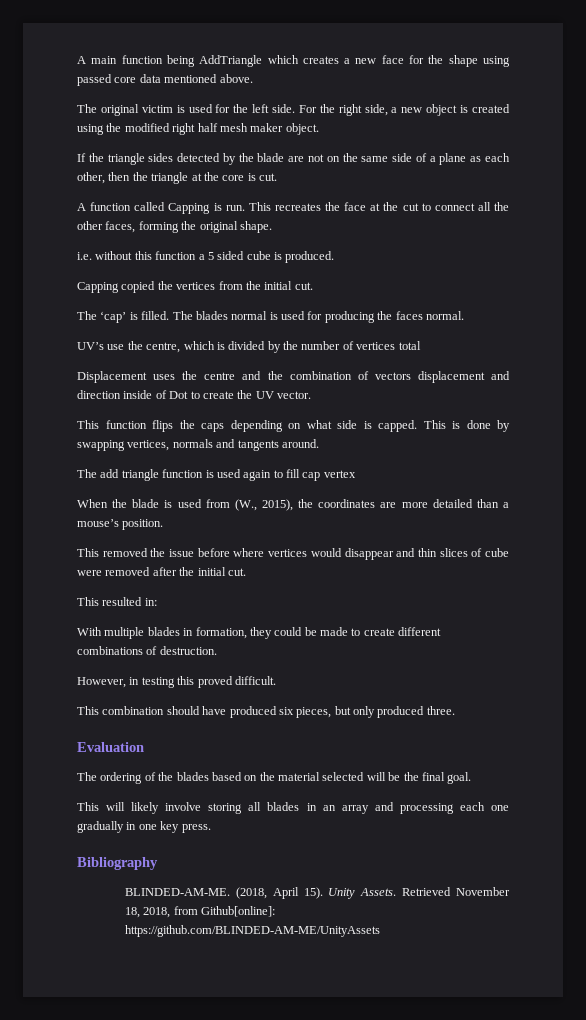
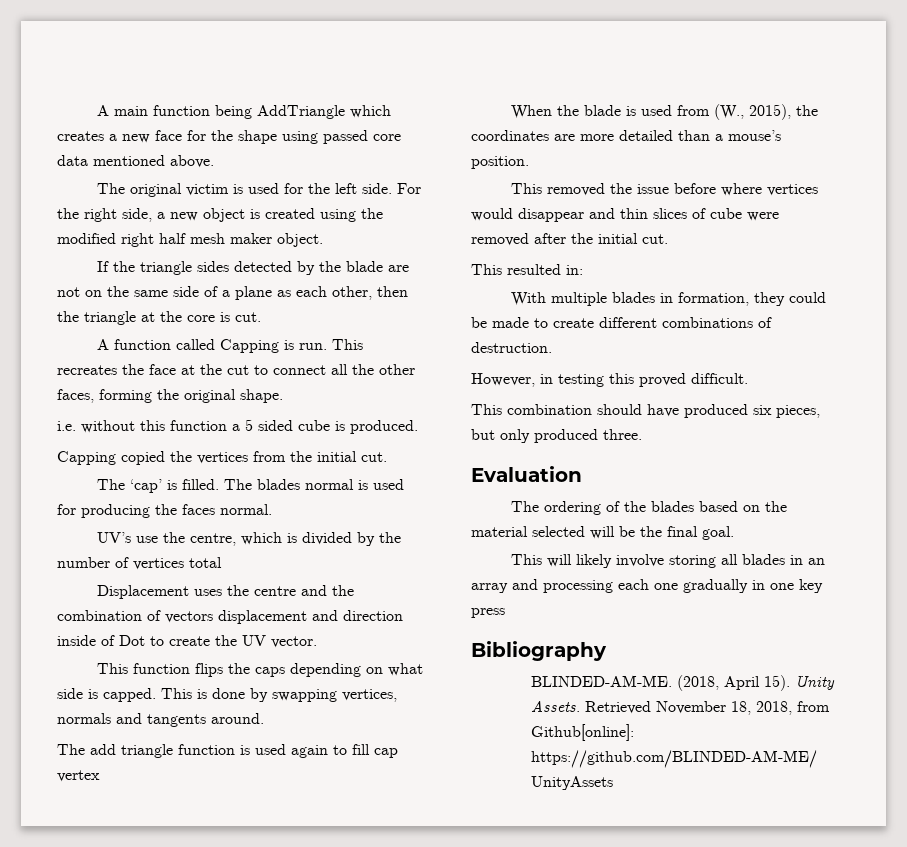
[181,824,211,833] press. -> [471,608,505,618] press

